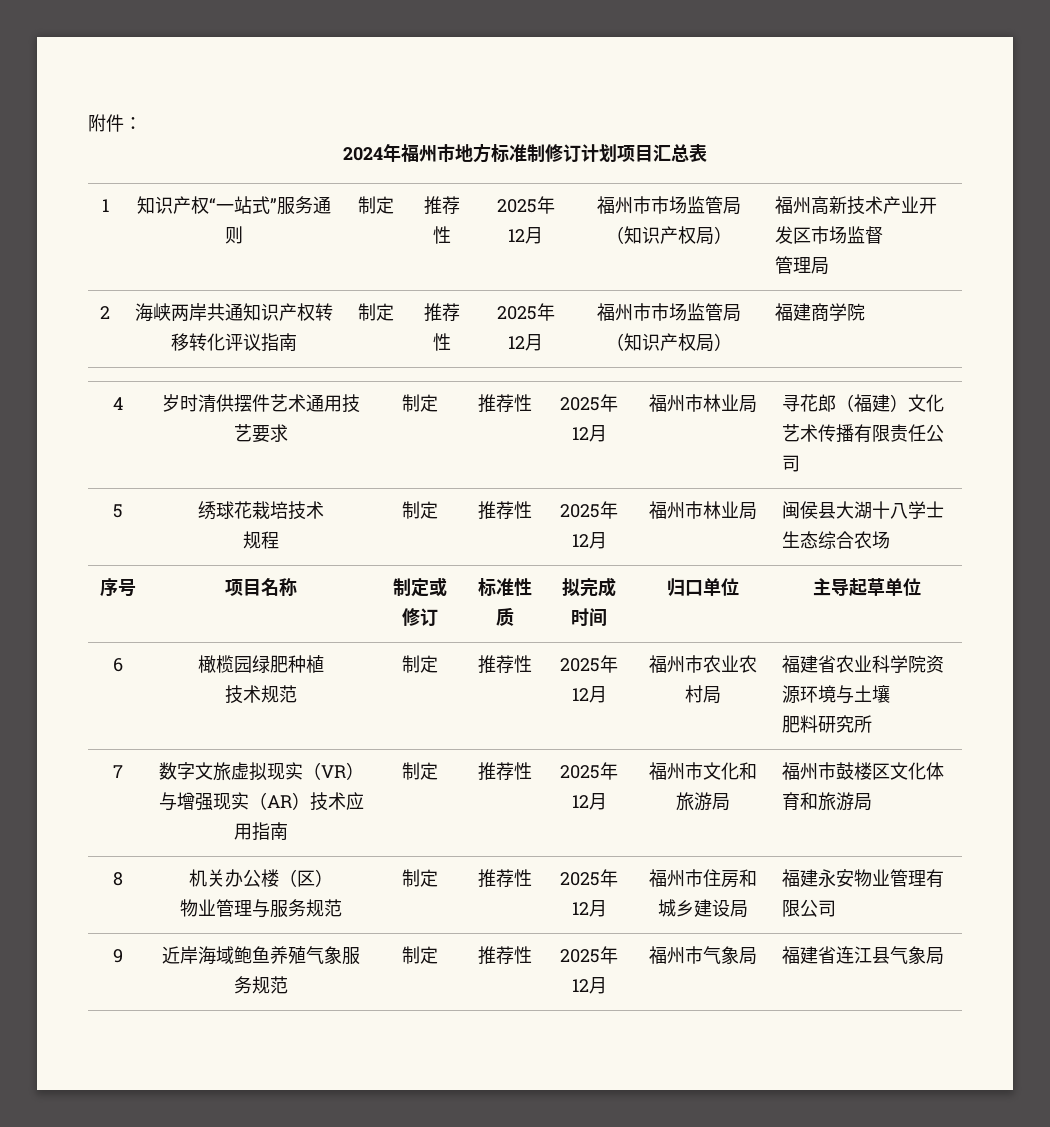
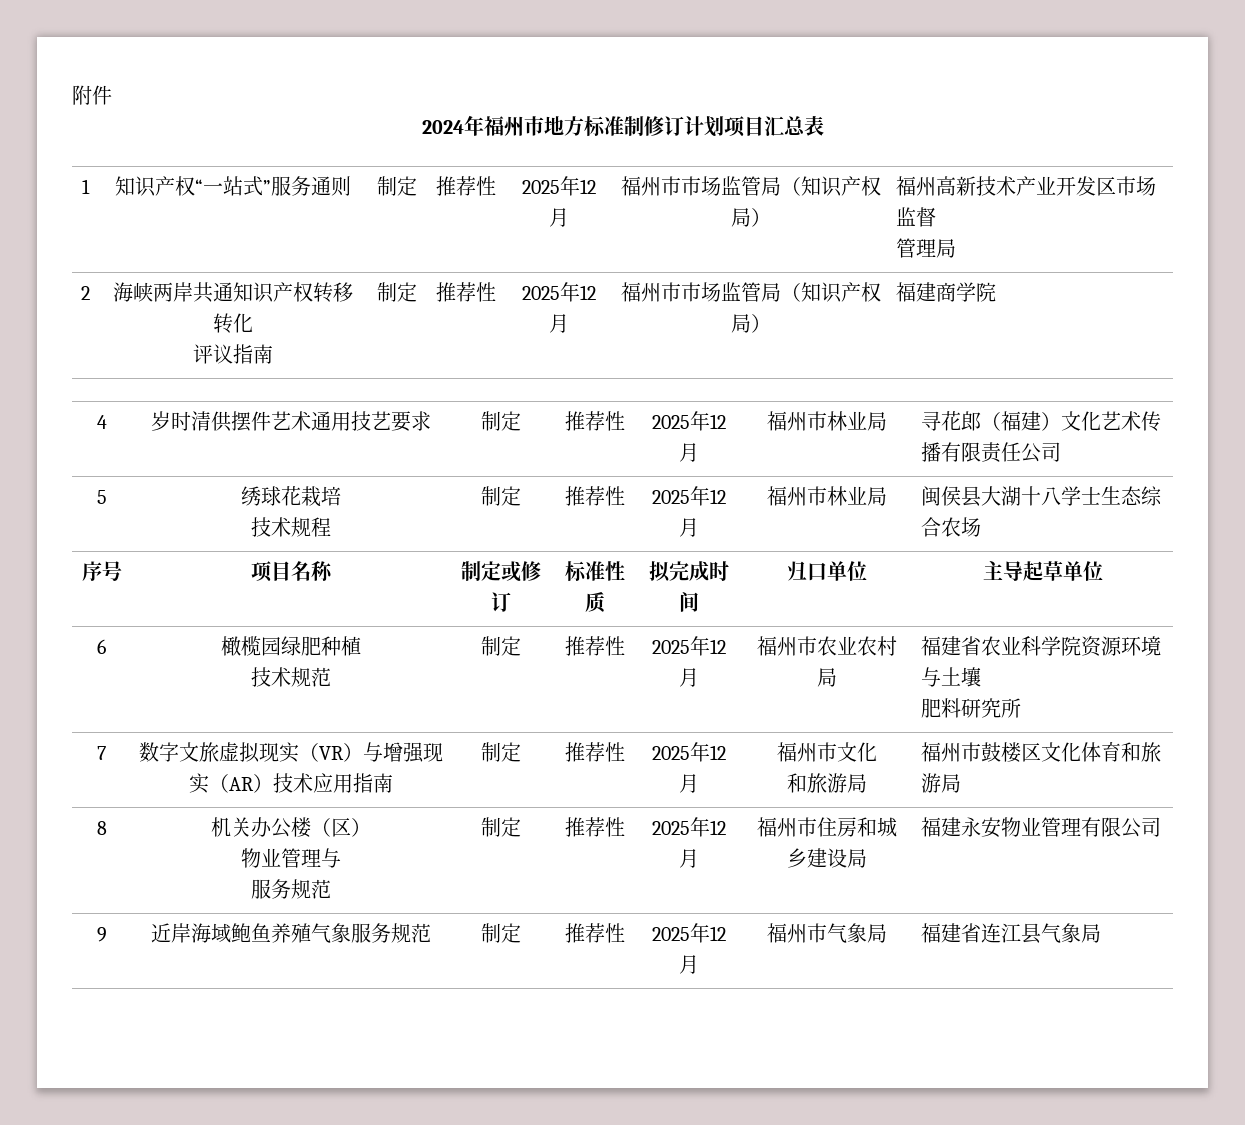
[124,117,142,130] ： -> (112, 95) none
(225, 342) none -> (253, 323) //
[288,501,324,520] 技术 // -> [250,517,291,537] // 技术
(739, 771) none -> (877, 752) //
(270, 908) none -> (341, 858) //

